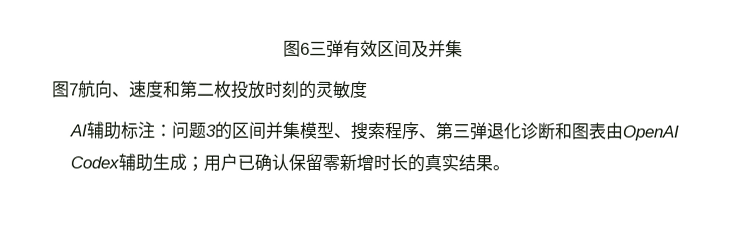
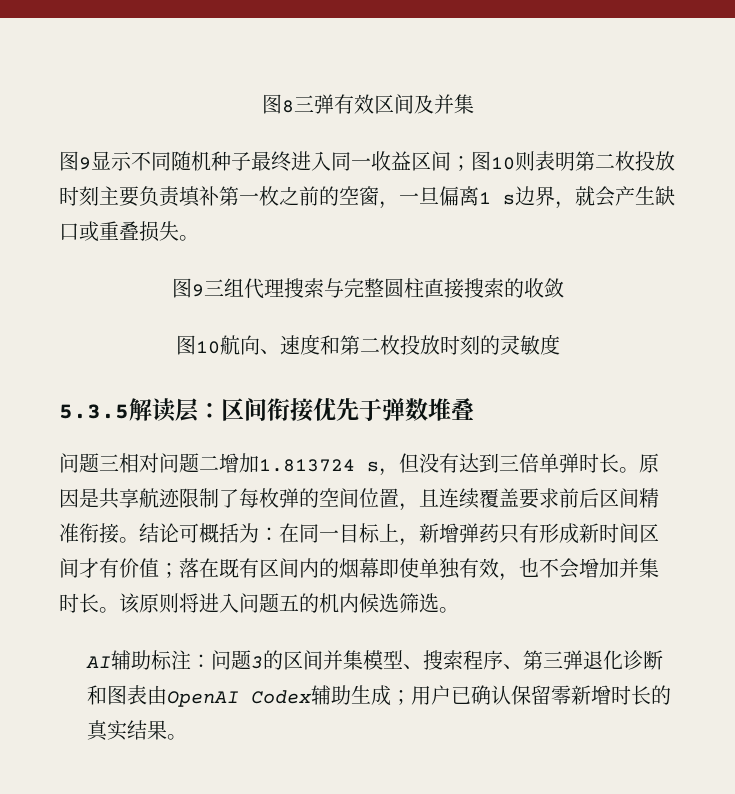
[282,40,310,57] 图6 -> [261,94,294,114] 图8
[69,83,79,96] 7 -> [79,151,675,172] [59,186,675,209] [59,221,199,242] [171,278,564,299] [175,335,220,355] 9显示不同随机种子最终进入同一收益区间；图10则表明第二枚投放时刻主要负责填补第一枚之前的空窗，一旦偏离1 s边界，就会产生缺口或重叠损失。 // 图9三组代理搜索与完整圆柱直接搜索的收敛 // 图10
(368, 89) none -> [59,398,474,422] [59,453,659,476] [59,488,659,511] [59,523,659,546] [59,558,659,581] [59,593,459,614] // 5.3.5解读层：区间衔接优先于弹数堆叠 // 问题三相对问题二增加1.813724 s，但没有达到三倍单弹时长。原因是共享航迹限制了每枚弹的空间位置，且连续覆盖要求前后区间精准衔接。结论可概括为：在同一目标上，新增弹药只有形成新时间区间才有价值；落在既有区间内的烟幕即使单独有效，也不会增加并集时长。该原则将进入问题五的机内候选筛选。

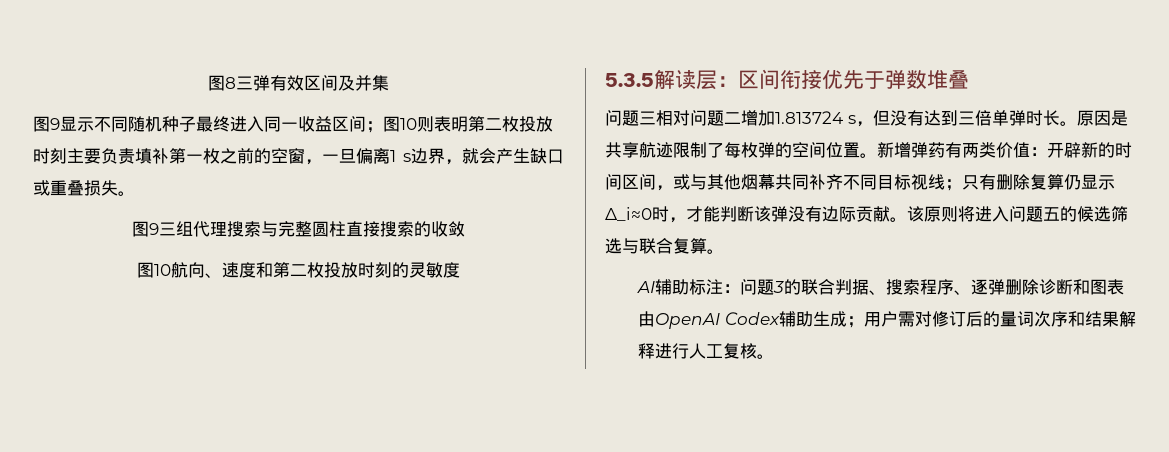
[399,488,659,511] [59,523,659,546] [59,558,659,581] [59,593,99,613] ，且连续覆盖要求前后区间精准衔接。结论可概括为：在同一目标上，新增弹药只有形成新时间区间才有价值；落在既有区间内的烟幕即使单独有效，也不会增加并集时长 -> [860,142,1132,158] [605,174,1115,191] [605,206,890,223] 。新增弹药有两类价值：开辟新的时间区间，或与其他烟幕共同补齐不同目标视线；只有删除复算仍显示Δ_i≈0时，才能判断该弹没有边际贡献
[319,593,359,613] 机内 -> (1077, 214) none
(439, 603) none -> [622,238,707,254] 与联合复算
[283,650,404,670] 区间并集模型 -> [801,279,870,295] 联合判据
[523,650,624,670] 第三弹退化 -> [971,279,1040,295] 逐弹删除
[451,685,672,705] [87,720,168,741] 已确认保留零新增时长的真实结果 -> [898,311,1136,327] [638,343,758,359] 需对修订后的量词次序和结果解释进行人工复核

